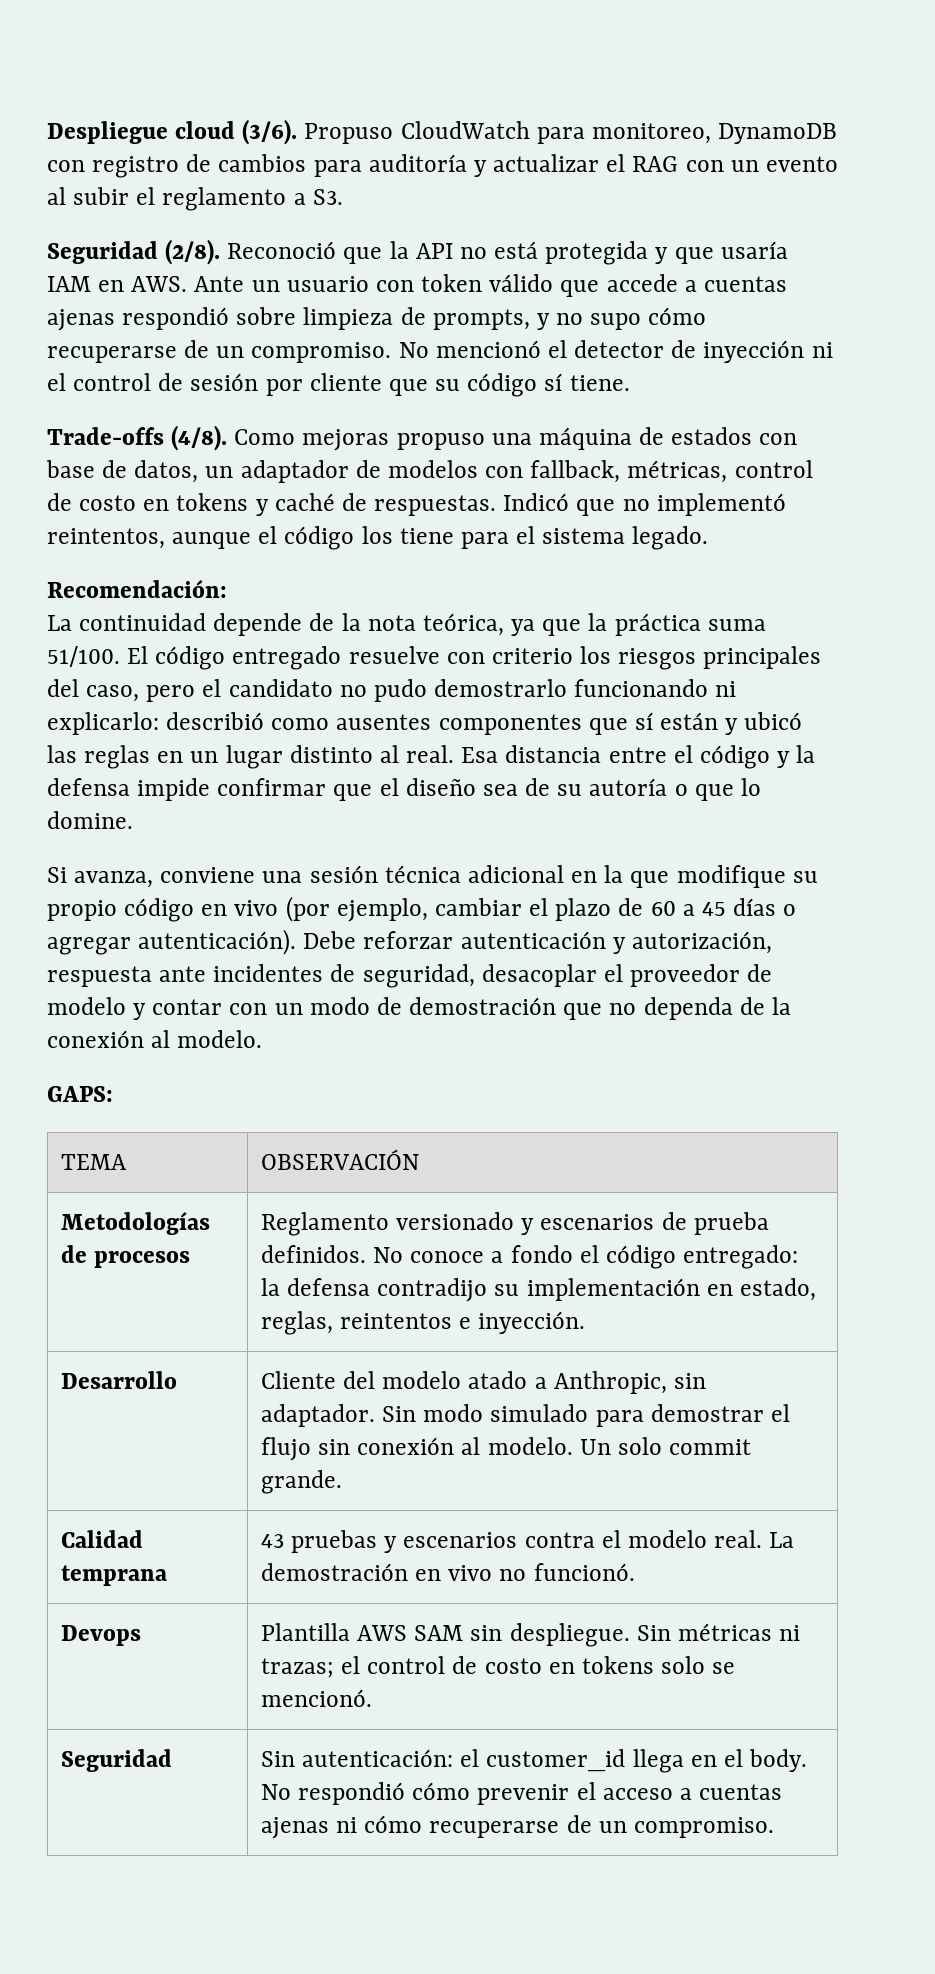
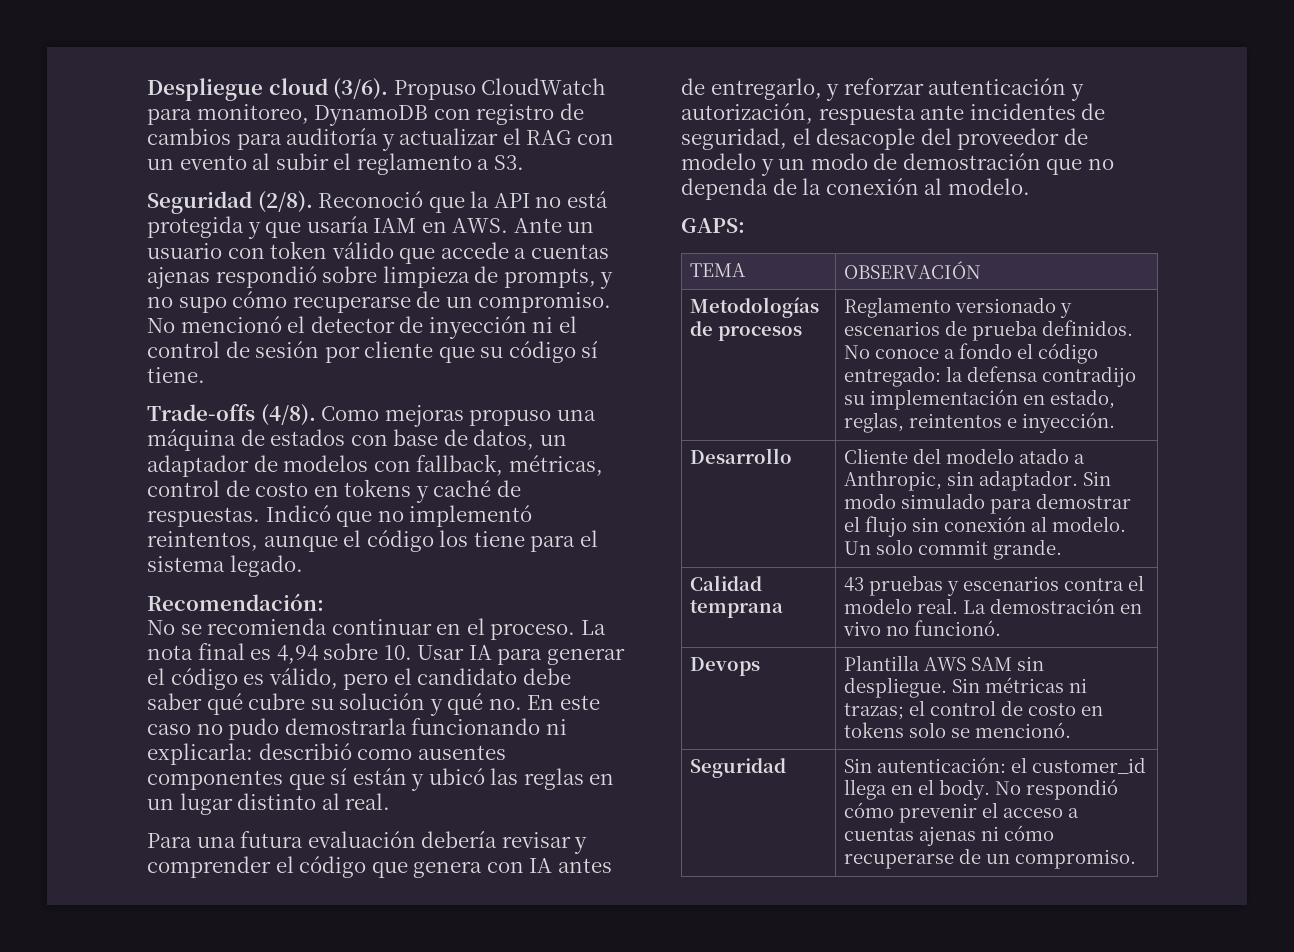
[47,613,766,636] [47,646,822,670] [47,679,333,702] La continuidad depende de la nota teórica, ya que la práctica suma 51/100. El código entregado resuelve con criterio los riesgos principales del caso, pero el candidato -> [147,618,606,640] [147,643,625,665] [147,668,571,690] [147,693,600,716] [147,724,191,735] No se recomienda continuar en el proceso. La nota final es 4,94 sobre 10. Usar IA para generar el código es válido, pero el candidato debe saber qué cubre su solución y qué no. En este caso
[434,679,568,697] demostrarlo -> [284,718,407,735] demostrarla
[47,712,159,735] explicarlo: -> [147,743,253,765] explicarla:
[461,745,816,769] [47,778,761,801] [47,811,133,829] [47,865,818,888] [47,896,797,922] [47,929,357,955] Esa distancia entre el código y la defensa impide confirmar que el diseño sea de su autoría o que lo domine. // Si avanza, conviene una sesión técnica adicional en la que modifique su propio código en vivo (por ejemplo, cambiar el plazo de 60 a 45 días o agregar autenticación). Debe -> [147,831,588,854] [147,856,612,878] [681,78,840,101] // Para una futura evaluación debería revisar y comprender el código que genera con IA antes de entregarlo, y
[481,964,623,987] desacoplar el -> [792,128,952,150] el desacople del
[152,999,268,1015] contar con -> (774, 167) none

